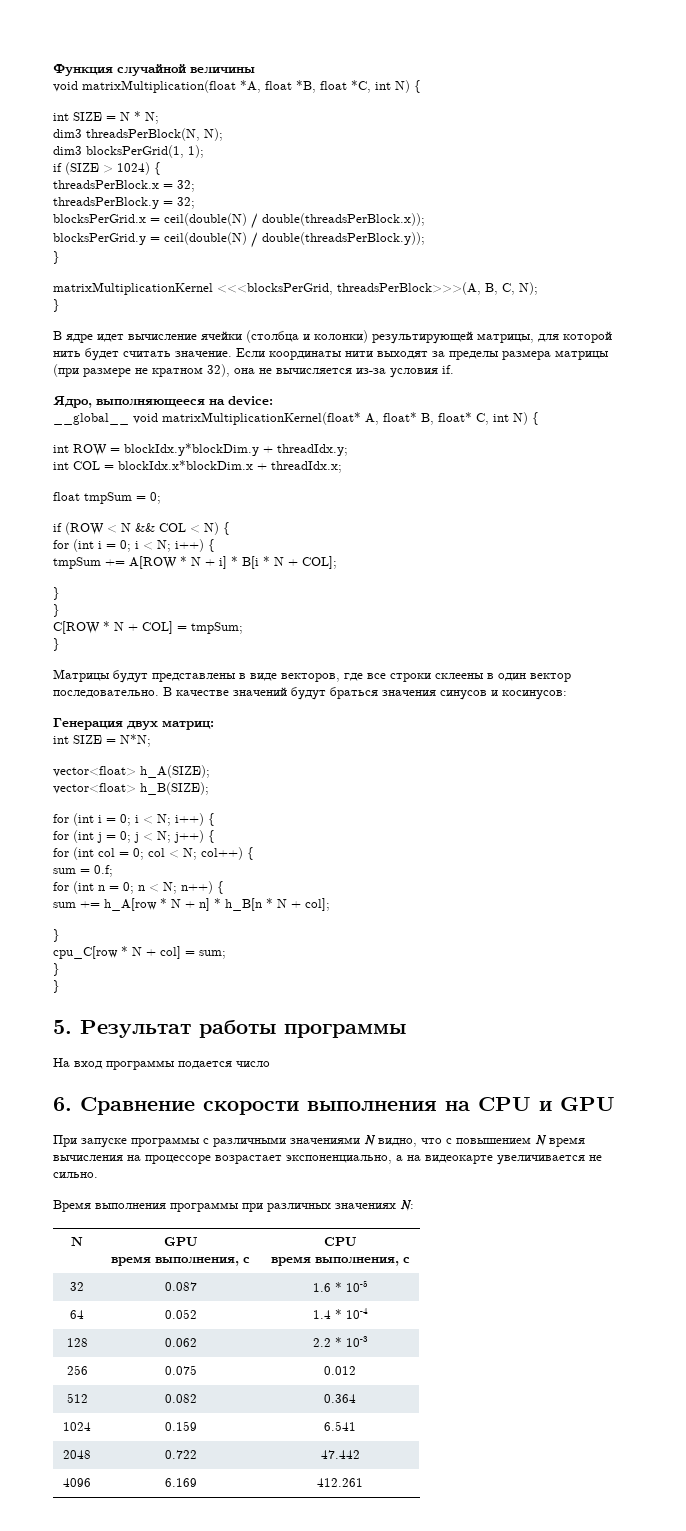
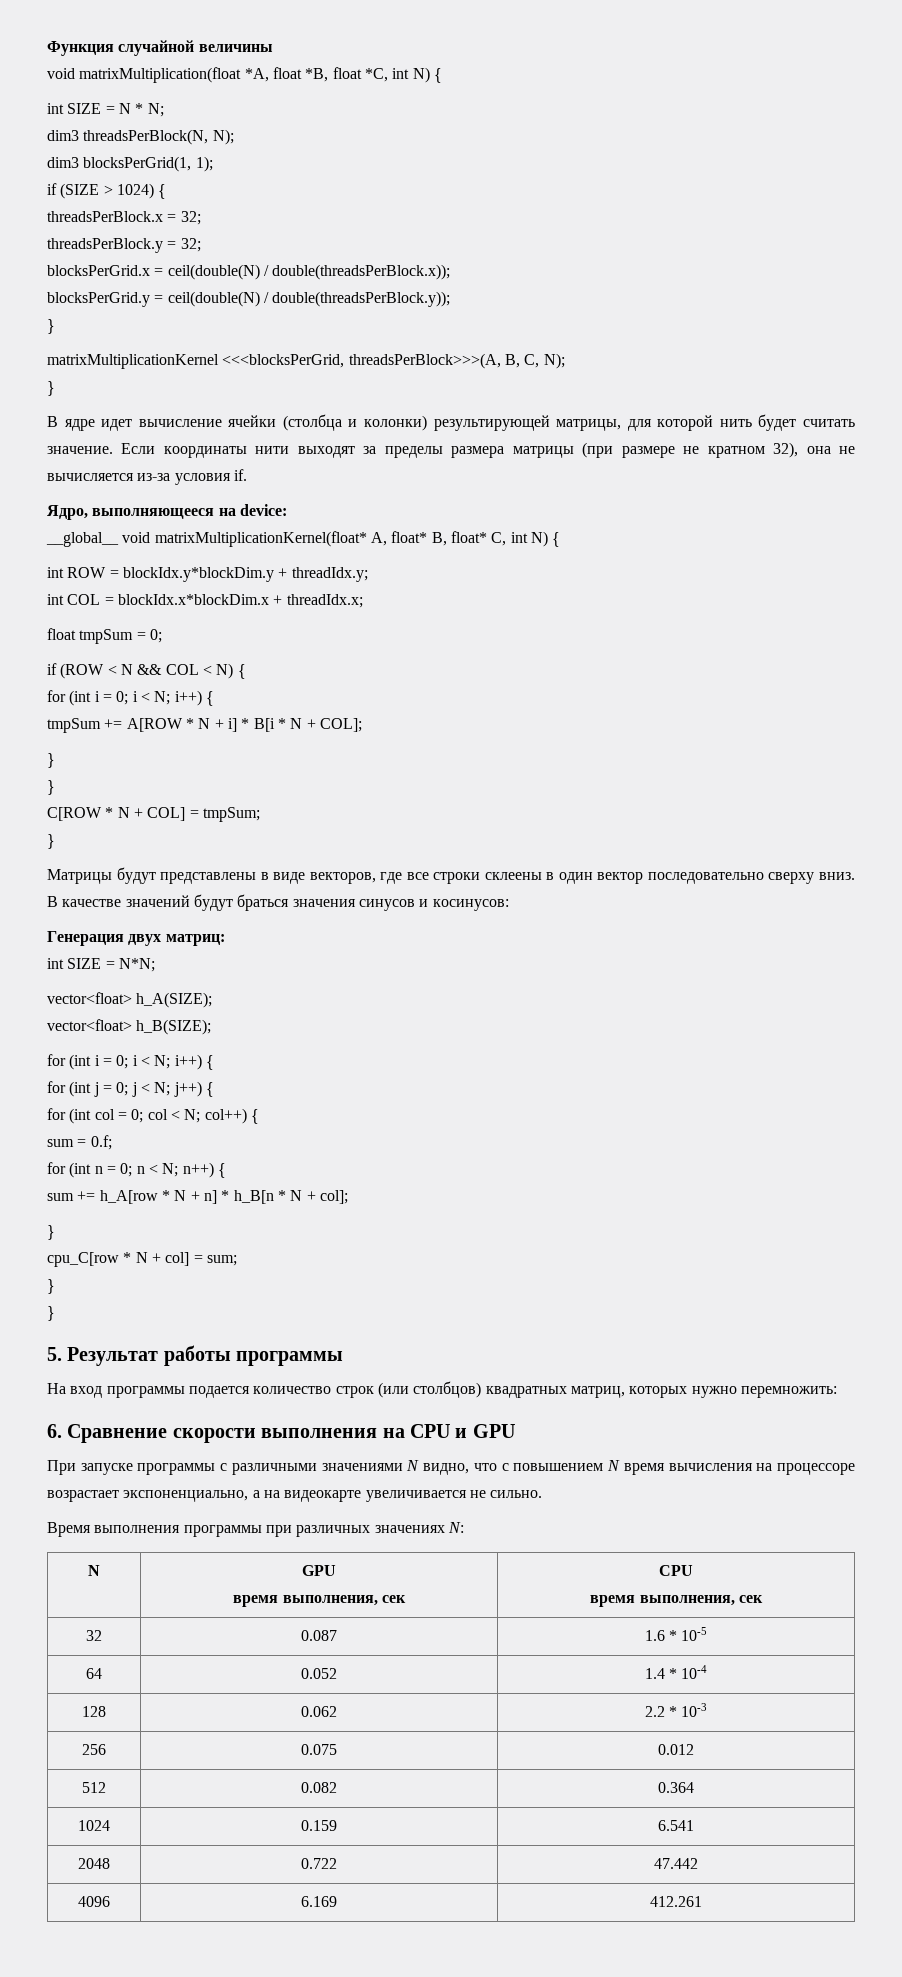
[53,690,159,698] последовательно. -> [647,872,855,884] последовательно сверху вниз.
[236,1061,270,1067] число -> [253,1381,837,1398] количество строк (или столбцов) квадратных матриц, которых нужно перемножить:
[243,1257,250,1263] с -> [381,1595,406,1603] сек
[402,1257,410,1263] с -> [738,1595,763,1603] сек

